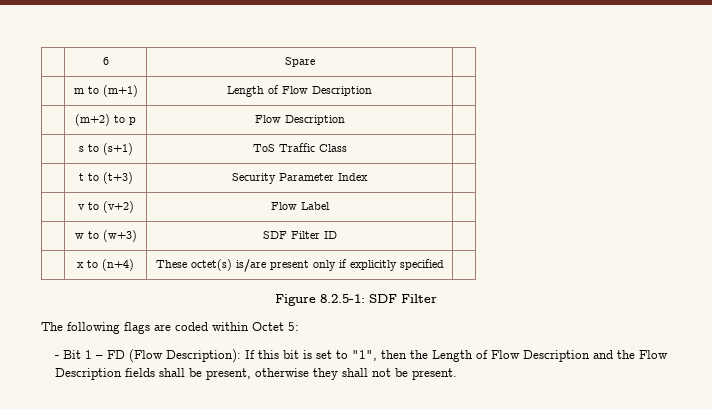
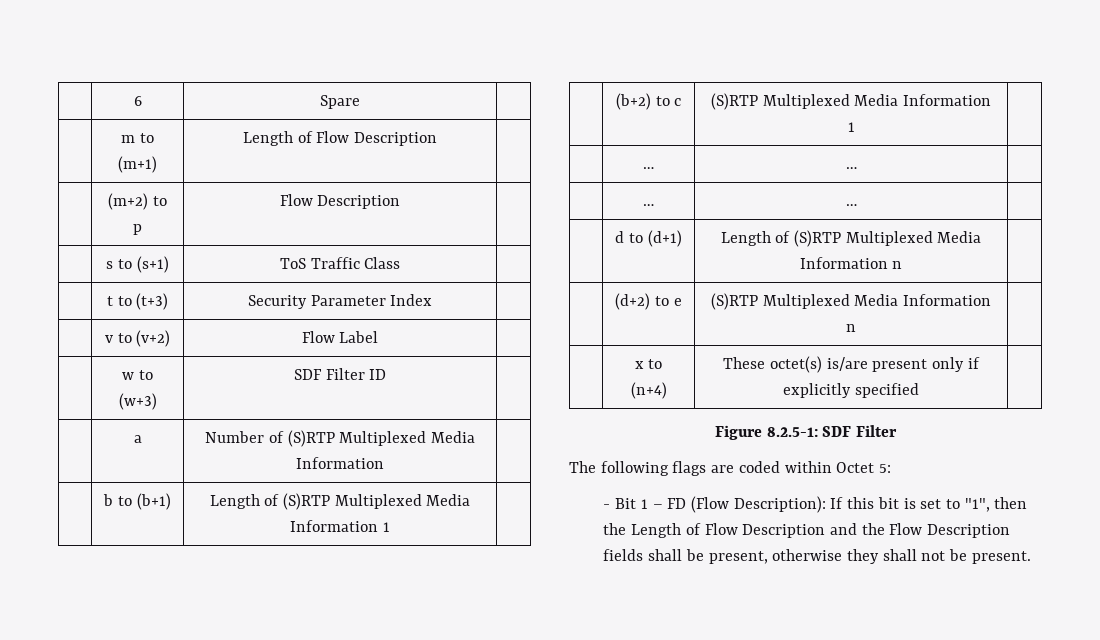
(337, 235) none -> [133,435,142,443] [205,430,475,447] [296,457,384,469] [103,493,171,510] [209,493,471,510] [290,520,390,532] [615,93,682,110] [710,93,992,110] [847,122,855,132] [643,167,654,169] [845,167,857,169] [643,204,654,206] [845,204,857,206] [615,230,682,247] [720,230,982,247] [799,257,903,269] [615,293,682,310] [710,293,992,310] [846,324,856,332] // | a | Number of (S)RTP Multiplexed Media Information | // | b to (b+1) | Length of (S)RTP Multiplexed Media Information 1 | // | (b+2) to c | (S)RTP Multiplexed Media Information 1 | // | … | … | // | … | … | // | d to (d+1) | Length of (S)RTP Multiplexed Media Information n | // | (d+2) to e | (S)RTP Multiplexed Media Information n |

